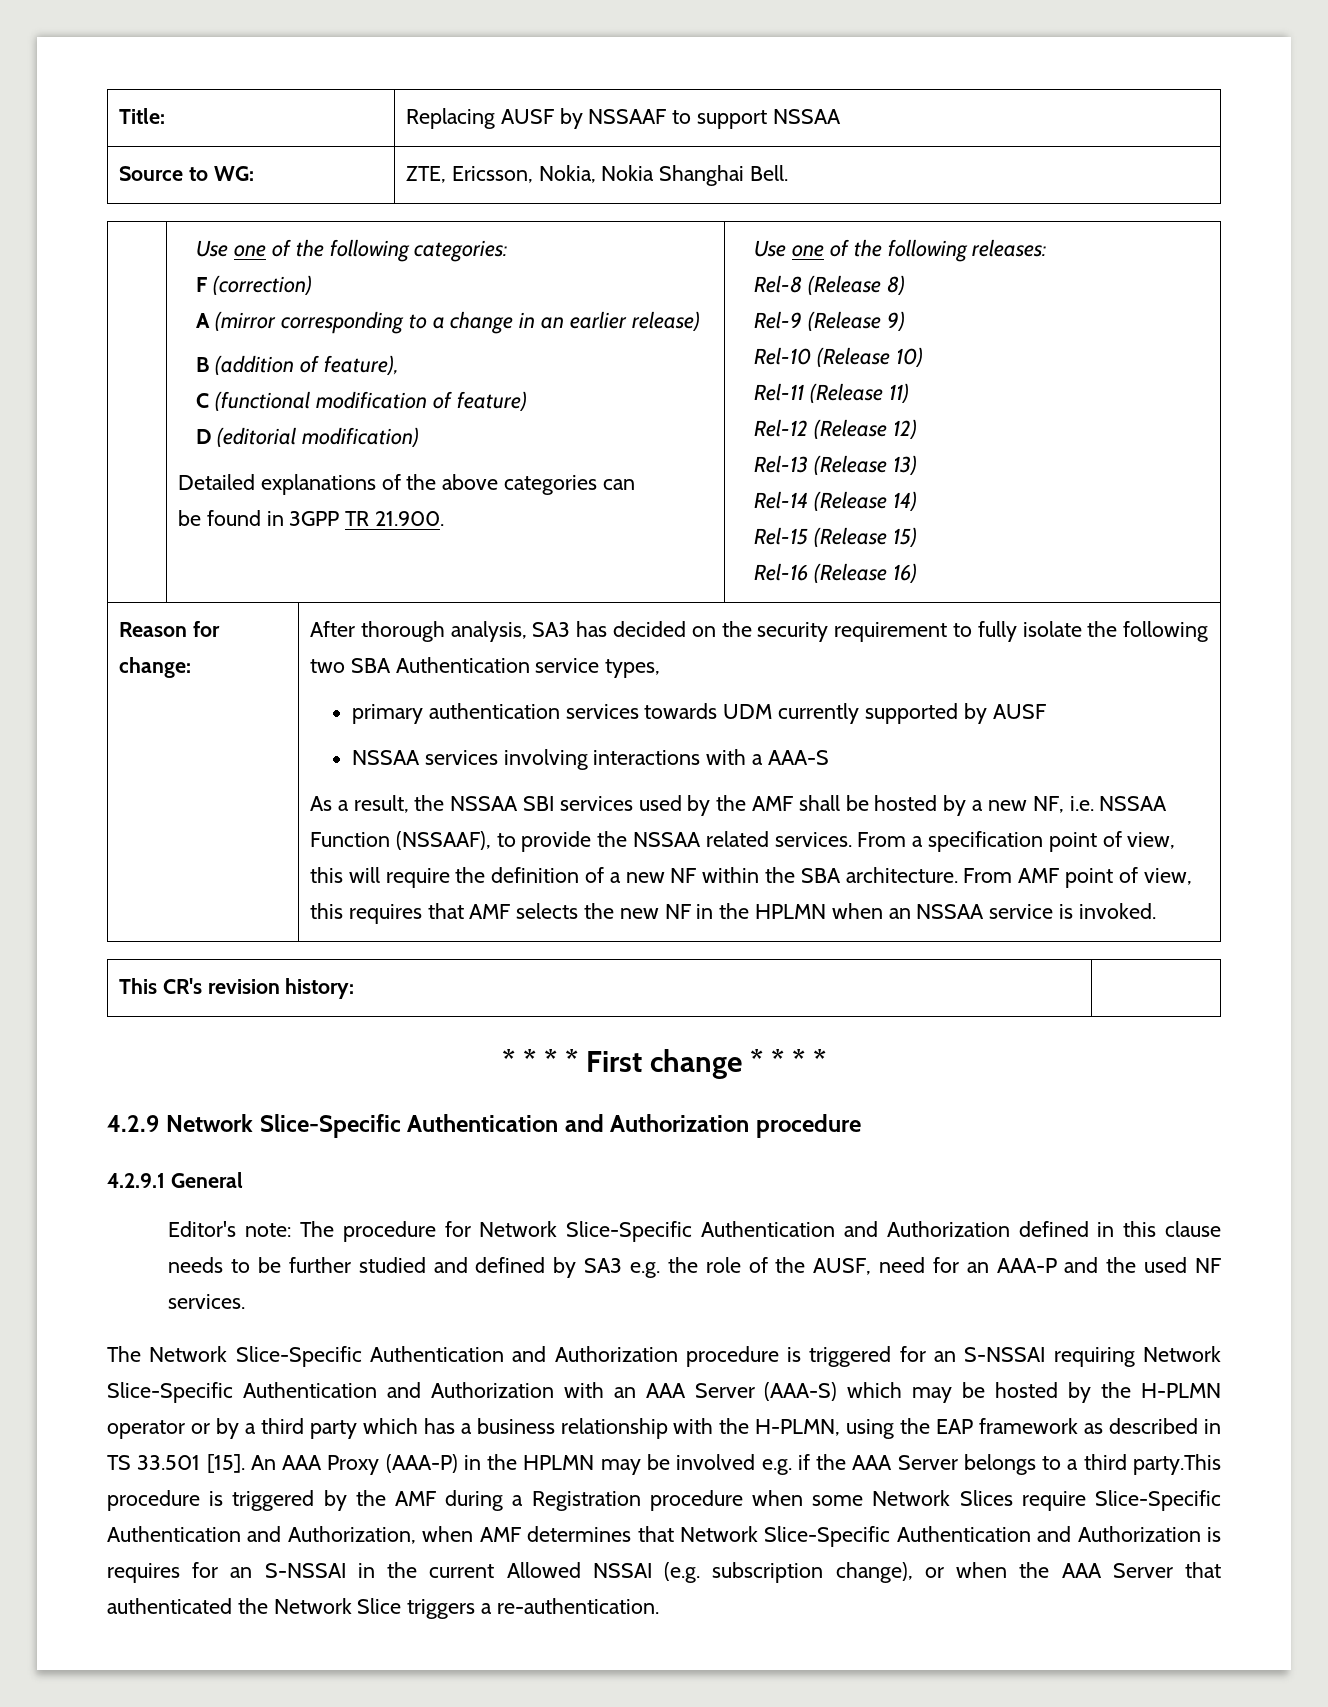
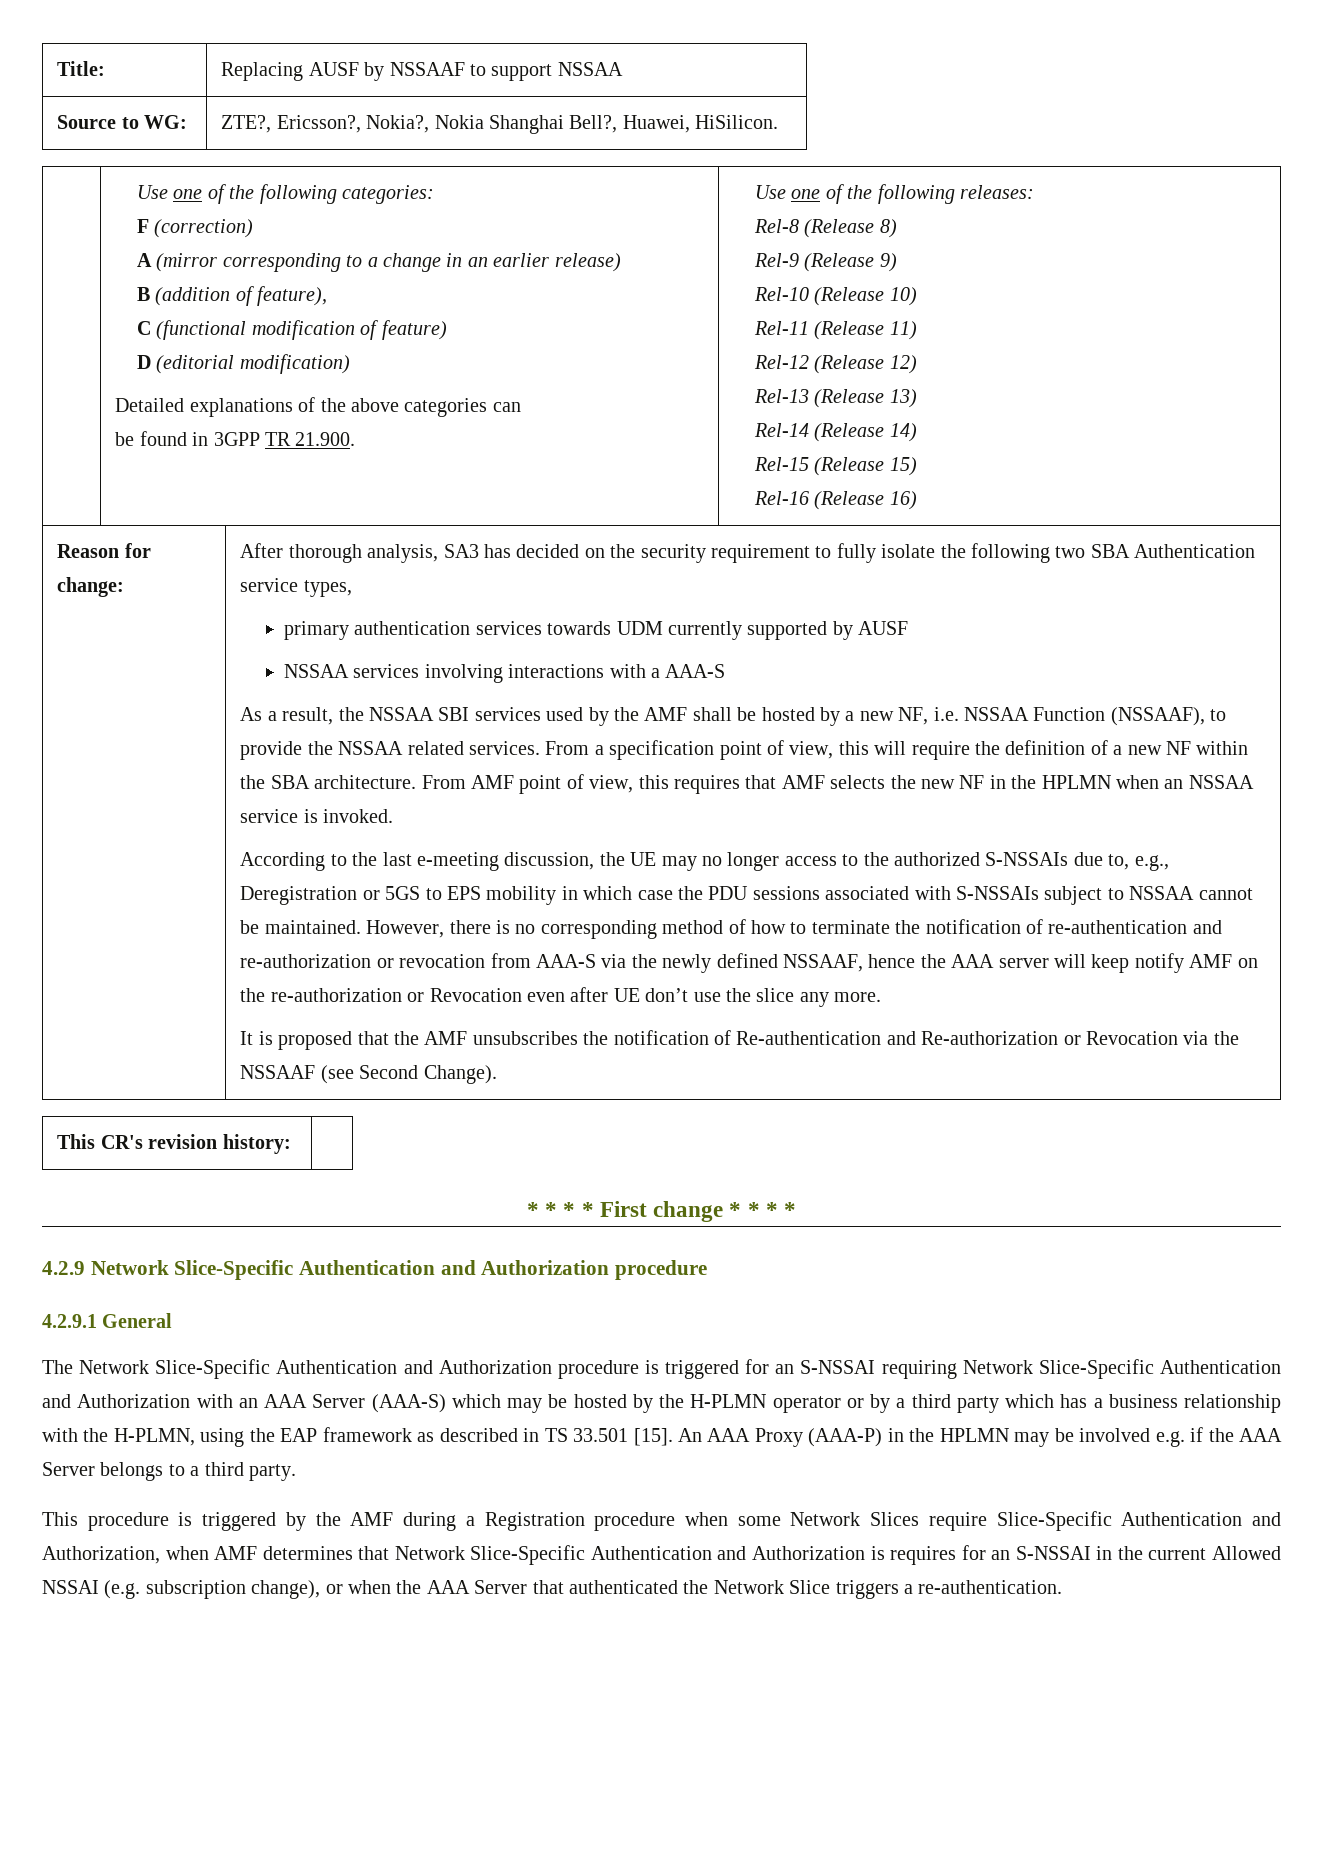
[406,165,789,186] ZTE, Ericsson, Nokia, Nokia Shanghai Bell. -> [221,115,779,134] ZTE?, Ericsson?, Nokia?, Nokia Shanghai Bell?, Huawei, HiSilicon.
(1156, 911) none -> [240,852,1169,871] [240,886,1253,905] [240,919,1222,939] [240,953,1258,973] [240,987,882,1007] [240,1030,1239,1050] [240,1065,497,1084] // According to the last e-meeting discussion, the UE may no longer access to the authorized S-NSSAIs due to, e.g., Deregistration or 5GS to EPS mobility in which case the PDU sessions associated with S-NSSAIs subject to NSSAA cannot be maintained. However, there is no corresponding method of how to terminate the notification of re-authentication and re-authorization or revocation from AAA-S via the newly defined NSSAAF, hence the AAA server will keep notify AMF on the re-authorization or Revocation even after UE don’t use the slice any more. // It is proposed that the AMF unsubscribes the notification of Re-authentication and Re-authorization or Revocation via the NSSAAF (see Second Change).
[168,1221,1222,1242] [168,1257,1222,1278] [168,1294,246,1309] // Editor's note: The procedure for Network Slice-Specific Authentication and Authorization defined in this clause needs to be further studied and defined by SA3 e.g. the role of the AUSF, need for an AAA-P and the used NF services. -> (173, 1320) none
[1133,1454,1222,1475] party.This -> [249,1464,296,1481] [42,1512,78,1526] party. // This

